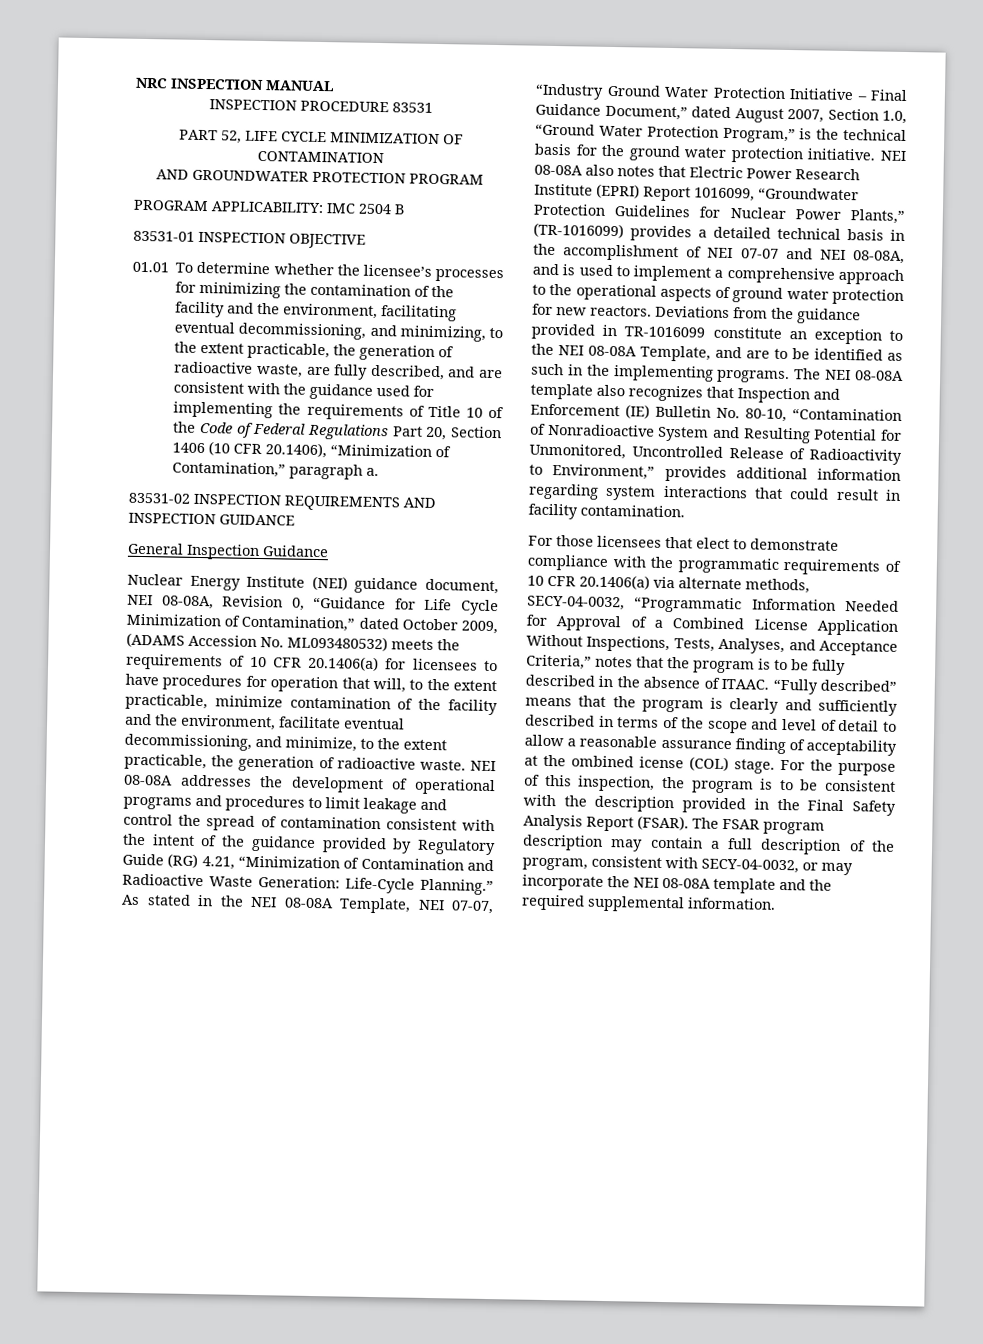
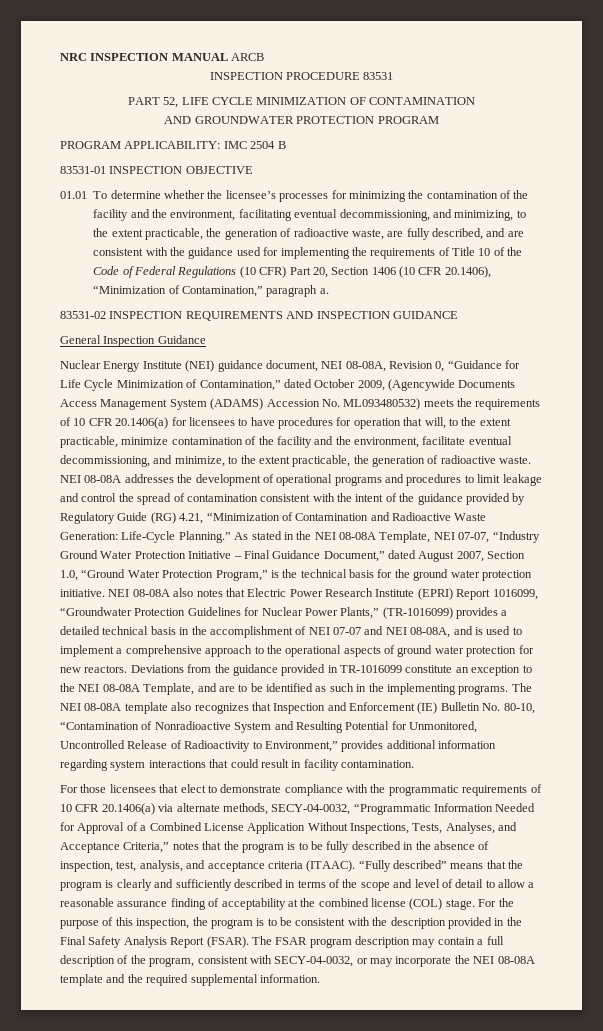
(334, 86) none -> [231,53,265,61] ARCB
(389, 432) none -> [239,266,287,278] (10 CFR)
[126,632,185,648] (ADAMS -> [388,379,516,391] [60,398,264,410] (Agencywide Documents Access Management System (ADAMS)
[721,678,770,690] ITAAC. -> [60,860,356,872] inspection, test, analysis, and acceptance criteria (ITAAC).
[571,755,684,769] ombined icense -> [318,898,406,907] combined license

